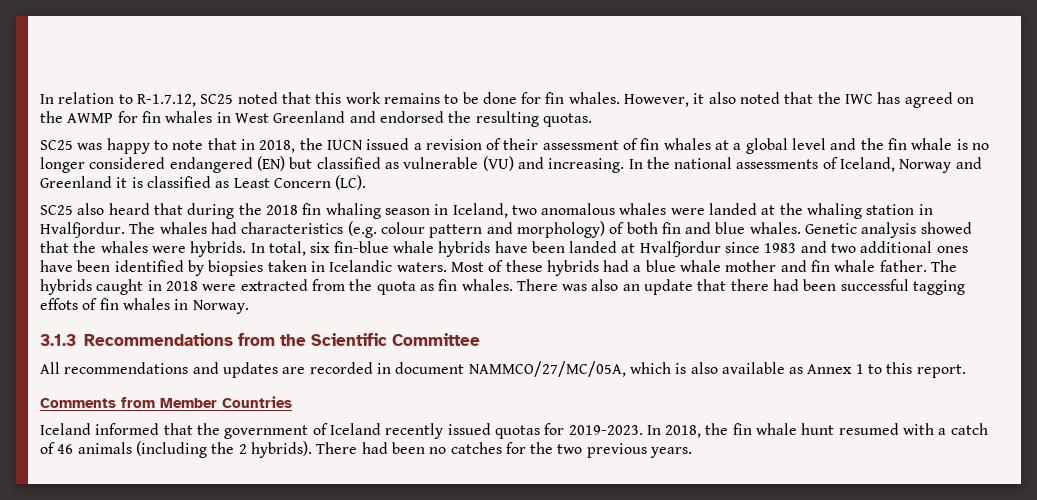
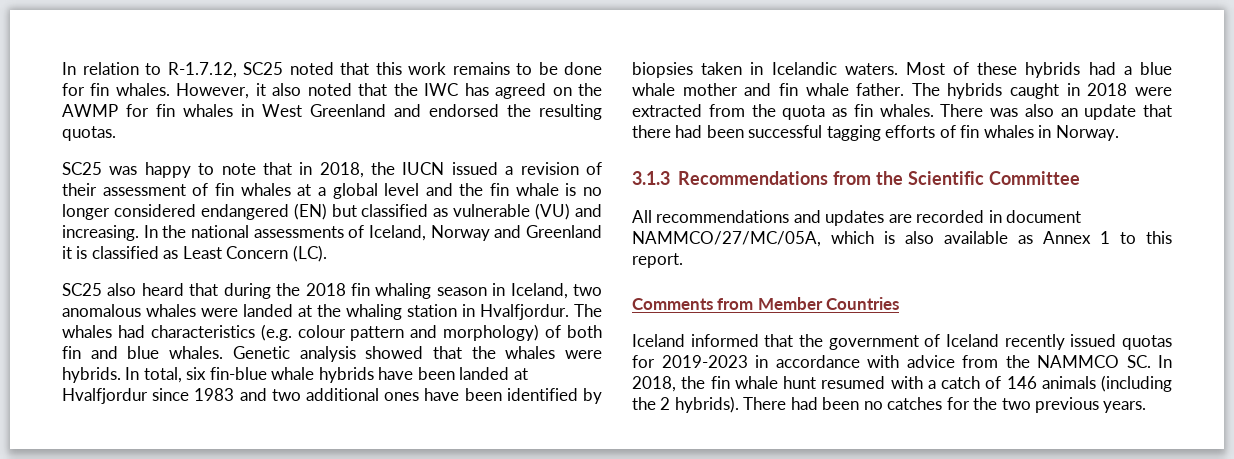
[40,298,78,310] effots -> [885,125,936,138] efforts
[568,425,643,435] 2019-2023. -> [661,355,1151,368] 2019-2023 in accordance with advice from the NAMMCO SC.
[57,444,74,454] 46 -> [1006,376,1037,389] 146

